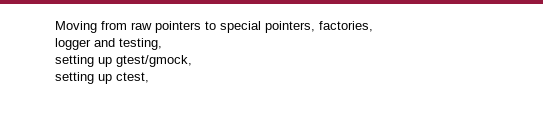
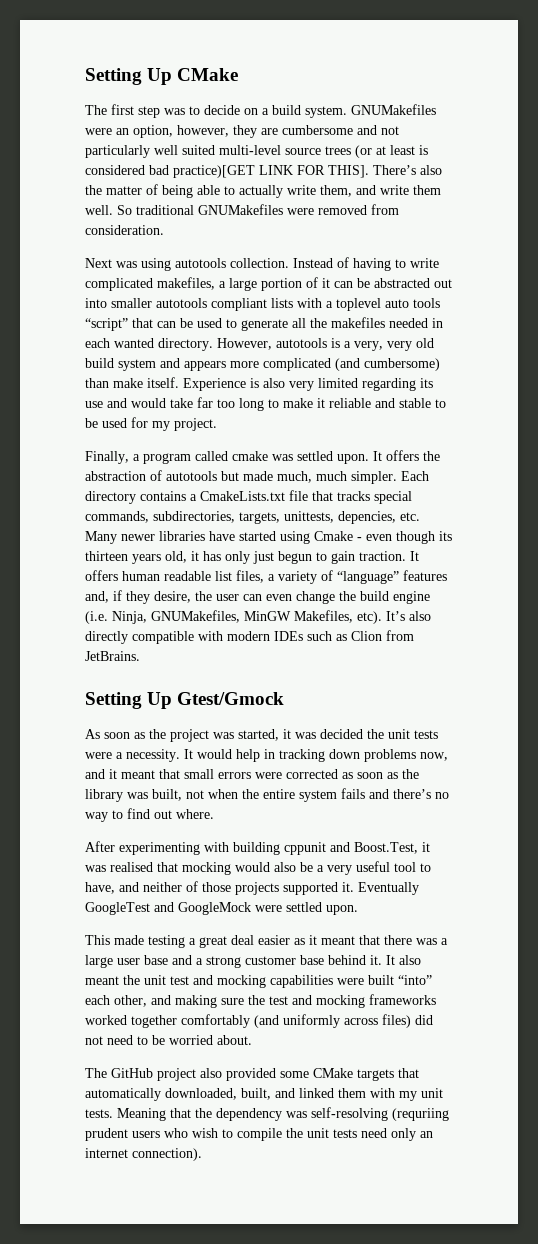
[55,21,373,33] [55,38,162,50] [55,55,192,67] [55,72,149,84] Moving from raw pointers to special pointers, factories, // logger and testing, // setting up gtest/gmock, // setting up ctest, -> [85,68,239,85] [85,104,436,118] [85,125,399,138] [85,145,428,158] [85,165,442,178] [85,184,441,198] [85,204,399,215] [85,225,164,235] [85,257,439,271] [85,277,452,291] [85,298,440,311] [85,317,443,331] [85,338,434,351] [85,358,440,371] [85,377,433,391] [85,397,446,411] [85,417,217,431] [85,450,440,464] [85,470,429,484] [85,490,412,504] [85,511,420,524] [85,531,452,544] [85,551,419,564] [85,570,447,584] [85,590,430,604] [85,610,431,624] [85,630,414,644] [85,651,140,661] [85,692,285,709] [85,729,438,742] [85,749,448,762] [85,769,419,779] [85,788,449,802] [85,808,214,822] [85,841,430,855] [85,861,431,875] [85,881,419,895] [85,902,358,915] [85,935,448,948] [85,955,421,968] [85,975,432,988] [85,994,436,1008] [85,1014,433,1028] [85,1035,252,1045] [85,1068,419,1081] [85,1088,443,1101] [85,1107,449,1121] [85,1128,433,1141] [85,1148,202,1161] Setting Up CMake // The first step was to decide on a build system. GNUMakefiles were an option, however, they are cumbersome and not particularly well suited multi-level source trees (or at least is considered bad practice)[GET LINK FOR THIS]. There’s also the matter of being able to actually write them, and write them well. So traditional GNUMakefiles were removed from consideration. // Next was using autotools collection. Instead of having to write complicated makefiles, a large portion of it can be abstracted out into smaller autotools compliant lists with a toplevel auto tools “script” that can be used to generate all the makefiles needed in each wanted directory. However, autotools is a very, very old build system and appears more complicated (and cumbersome) than make itself. Experience is also very limited regarding its use and would take far too long to make it reliable and stable to be used for my project. // Finally, a program called cmake was settled upon. It offers the abstraction of autotools but made much, much simpler. Each directory contains a CmakeLists.txt file that tracks special commands, subdirectories, targets, unittests, depencies, etc. Many newer libraries have started using Cmake - even though its thirteen years old, it has only just begun to gain traction. It offers human readable list files, a variety of “language” features and, if they desire, the user can even change the build engine (i.e. Ninja, GNUMakefiles, MinGW Makefiles, etc). It’s also directly compatible with modern IDEs such as Clion from JetBrains. // Setting Up Gtest/Gmock // As soon as the project was started, it was decided the unit tests were a necessity. It would help in tracking down problems now, and it meant that small errors were corrected as soon as the library was built, not when the entire system fails and there’s no way to find out where. // After experimenting with building cppunit and Boost.Test, it was realised that mocking would also be a very useful tool to have, and neither of those projects supported it. Eventually GoogleTest and GoogleMock were settled upon. // This made testing a great deal easier as it meant that there was a large user base and a strong customer base behind it. It also meant the unit test and mocking capabilities were built “into” each other, and making sure the test and mocking frameworks worked together comfortably (and uniformly across files) did not need to be worried about. // The GitHub project also provided some CMake targets that automatically downloaded, built, and linked them with my unit tests. Meaning that the dependency was self-resolving (requriing prudent users who wish to compile the unit tests need only an internet connection).

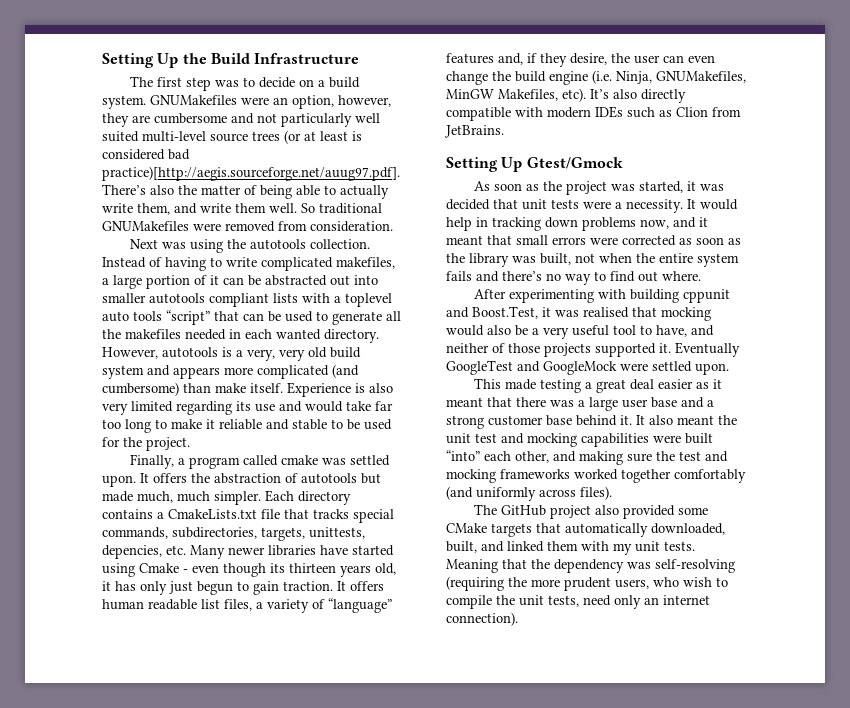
[85,68,239,85] Setting Up CMake -> [102,53,360,68] Setting Up the Build Infrastructure
[173,165,369,178] practice)[GET LINK FOR THIS]. -> [102,166,400,181] practice)[http://aegis.sourceforge.net/auug97.pdf].
(171, 264) none -> [227,239,247,249] the
[152,421,170,431] my -> [123,437,142,447] the
[367,729,384,739] the -> [493,199,518,209] that
[382,1014,433,1028] [85,1035,252,1045] files) did not need to be worried about. -> [580,486,612,500] files).
[392,1108,449,1121] [85,1128,160,1141] (requriing prudent users -> [446,576,649,591] (requiring the more prudent users,
[333,1129,357,1138] tests -> [548,595,579,607] tests,

